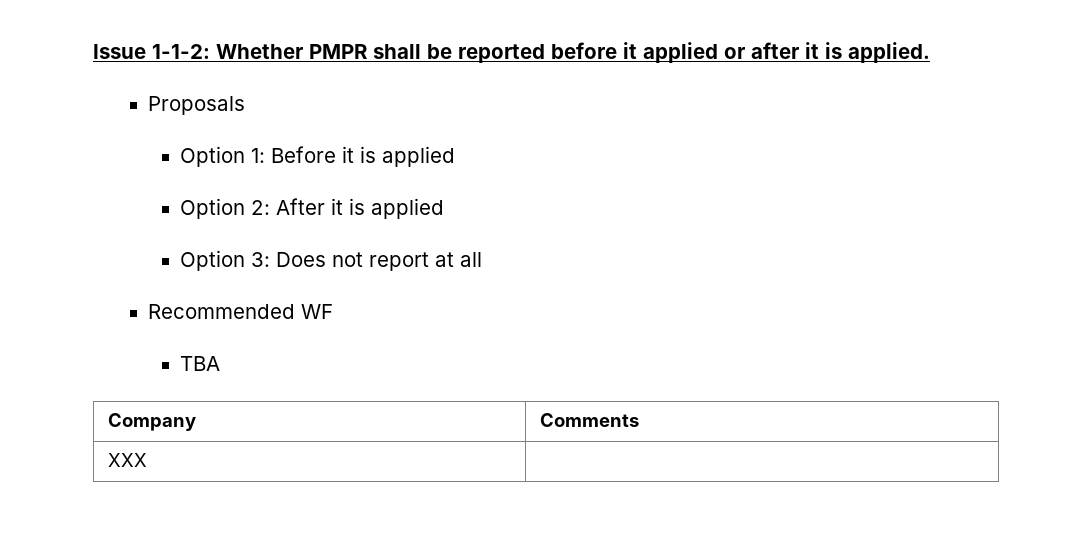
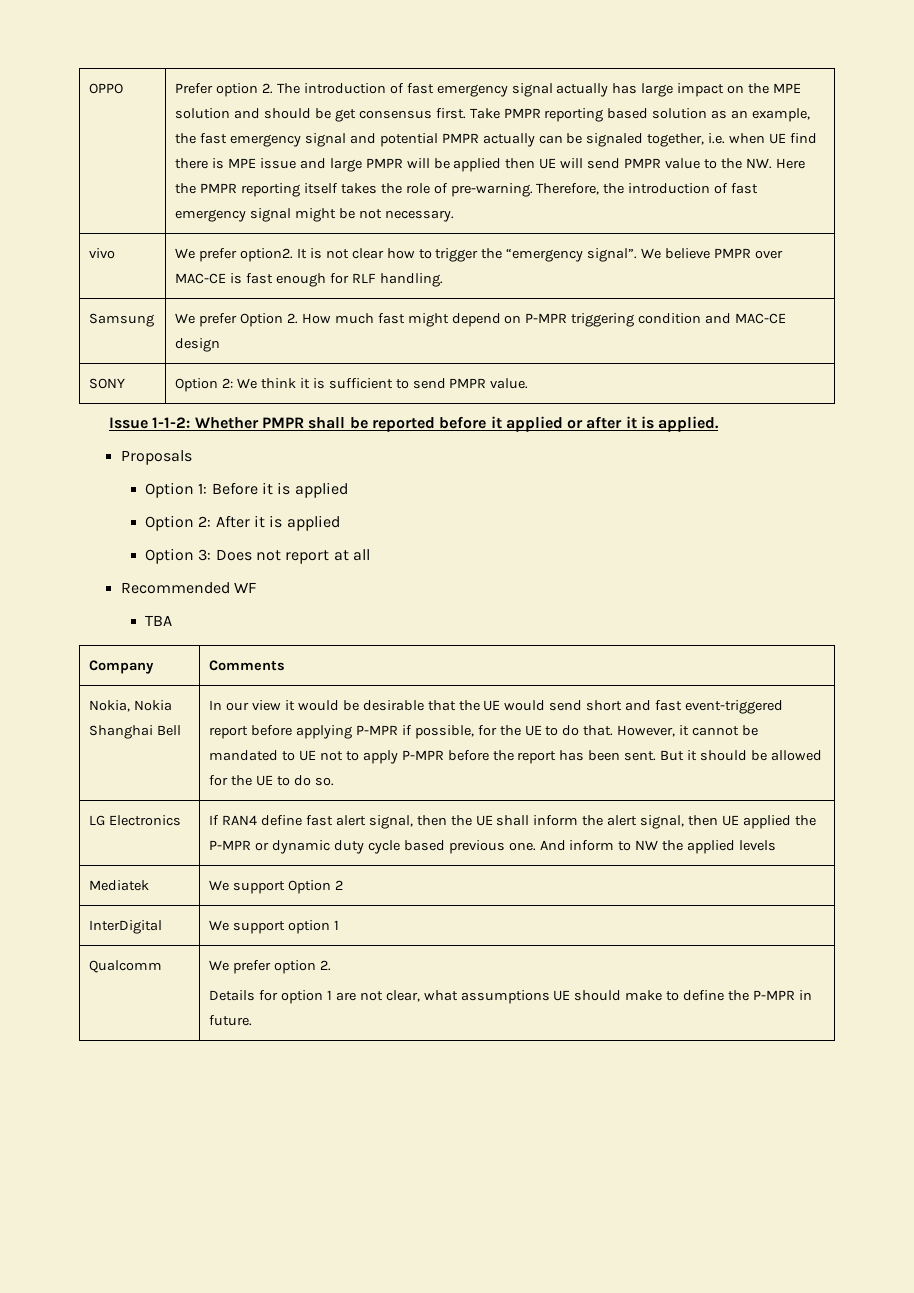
(93, 51) none -> [89,83,124,94] [175,83,801,97] [175,108,810,122] [175,133,817,147] [175,158,805,172] [175,183,759,197] [175,208,454,222] [89,248,116,259] [175,248,783,262] [175,273,443,287] [89,313,155,327] [175,313,786,327] [175,338,221,352] [89,378,126,389] [175,378,529,392] OPPO | Prefer option 2. The introduction of fast emergency signal actually has large impact on the MPE solution and should be get consensus first. Take PMPR reporting based solution as an example, the fast emergency signal and potential PMPR actually can be signaled together, i.e. when UE find there is MPE issue and large PMPR will be applied then UE will send PMPR value to the NW. Here the PMPR reporting itself takes the role of pre-warning. Therefore, the introduction of fast emergency signal might be not necessary. // vivo | We prefer option2. It is not clear how to trigger the “emergency signal”. We believe PMPR over MAC-CE is fast enough for RLF handling. // Samsung | We prefer Option 2. How much fast might depend on P-MPR triggering condition and MAC-CE design // SONY | Option 2: We think it is sufficient to send PMPR value. //
[107,453,147,467] XXX | -> [89,700,173,712] [89,725,182,739] [209,700,783,714] [209,725,758,739] [209,750,822,764] [209,775,334,786] [89,815,182,826] [209,815,816,829] [209,840,776,854] [89,880,150,891] [209,880,343,894] [89,920,163,934] [209,920,339,934] [89,960,163,973] [209,960,331,974] [209,990,812,1004] [209,1015,253,1026] Nokia, Nokia Shanghai Bell | In our view it would be desirable that the UE would send short and fast event-triggered report before applying P-MPR if possible, for the UE to do that. However, it cannot be mandated to UE not to apply P-MPR before the report has been sent. But it should be allowed for the UE to do so. // LG Electronics | If RAN4 define fast alert signal, then the UE shall inform the alert signal, then UE applied the P-MPR or dynamic duty cycle based previous one. And inform to NW the applied levels // Mediatek | We support Option 2 // InterDigital | We support option 1 // Qualcomm | We prefer option 2. // Details for option 1 are not clear, what assumptions UE should make to define the P-MPR in future.

